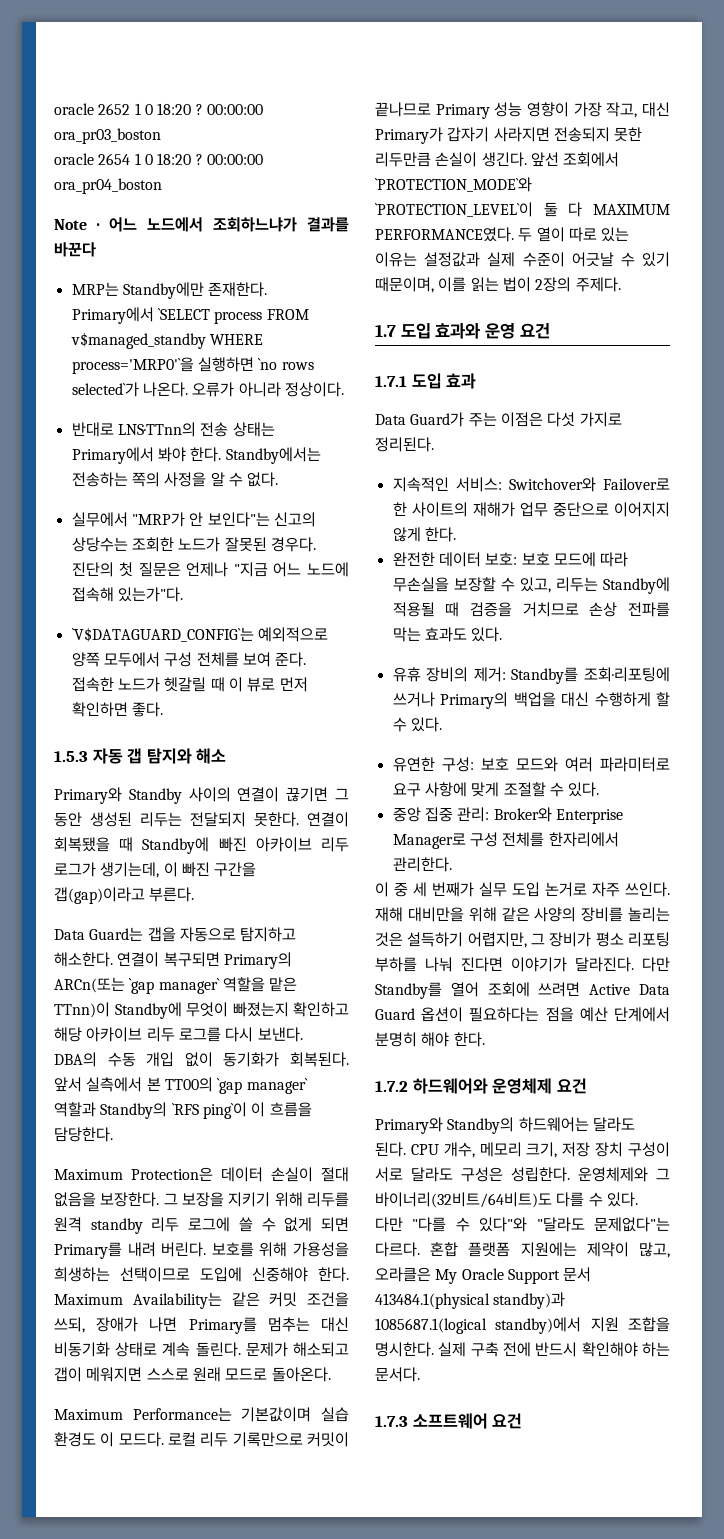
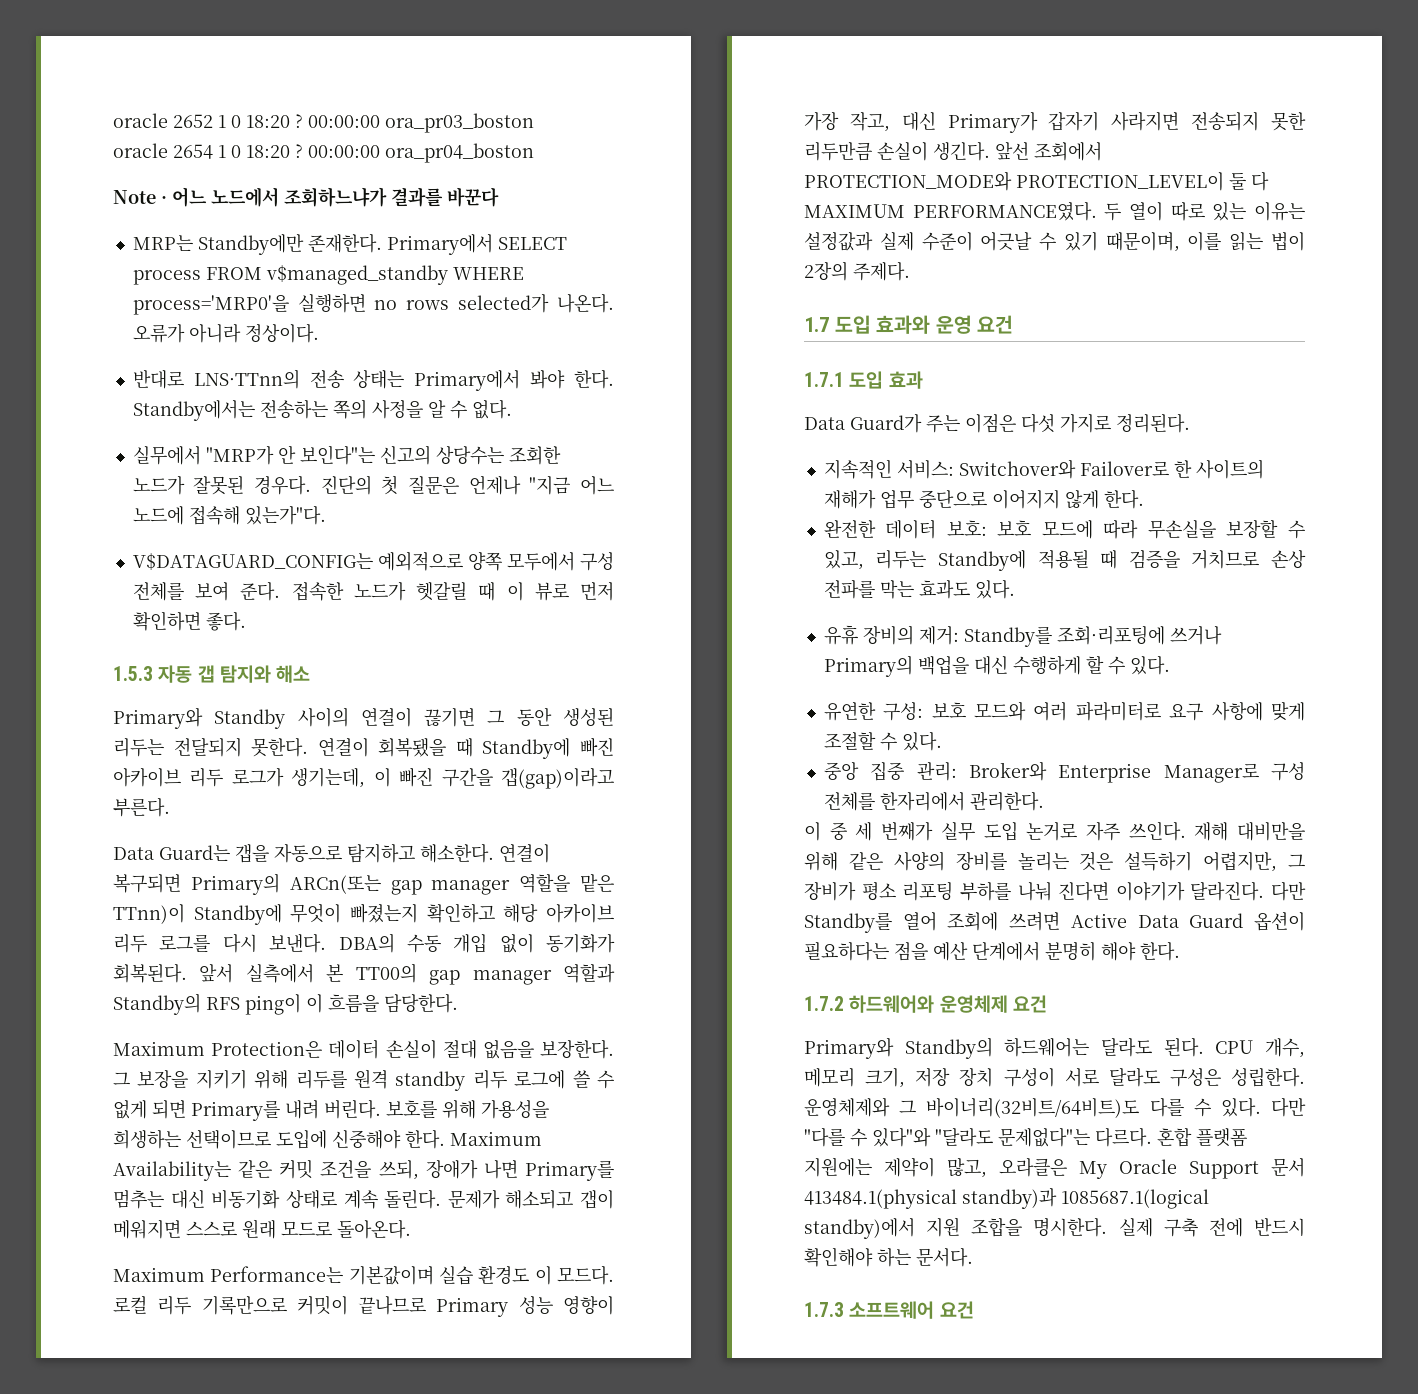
[157,308,210,320] `SELECT -> [497,237,567,250] SELECT
[71,357,314,374] [71,382,139,397] process='MRP0'`을 실행하면 `no rows selected`가 -> [132,294,550,315] process='MRP0'을 실행하면 no rows selected가
[71,627,254,642] `V$DATAGUARD_CONFIG`는 -> [132,553,373,570] V$DATAGUARD_CONFIG는
[129,978,220,994] `gap manager` -> [390,880,511,895] gap manager
[217,1078,308,1094] [54,1102,247,1119] `gap manager` 역할과 Standby의 `RFS ping`이 -> [429,964,615,985] [113,993,301,1015] gap manager 역할과 Standby의 RFS ping이
[375,177,532,192] [375,202,533,217] `PROTECTION_MODE`와 `PROTECTION_LEVEL`이 -> [804,171,1224,191] PROTECTION_MODE와 PROTECTION_LEVEL이

